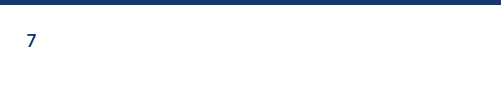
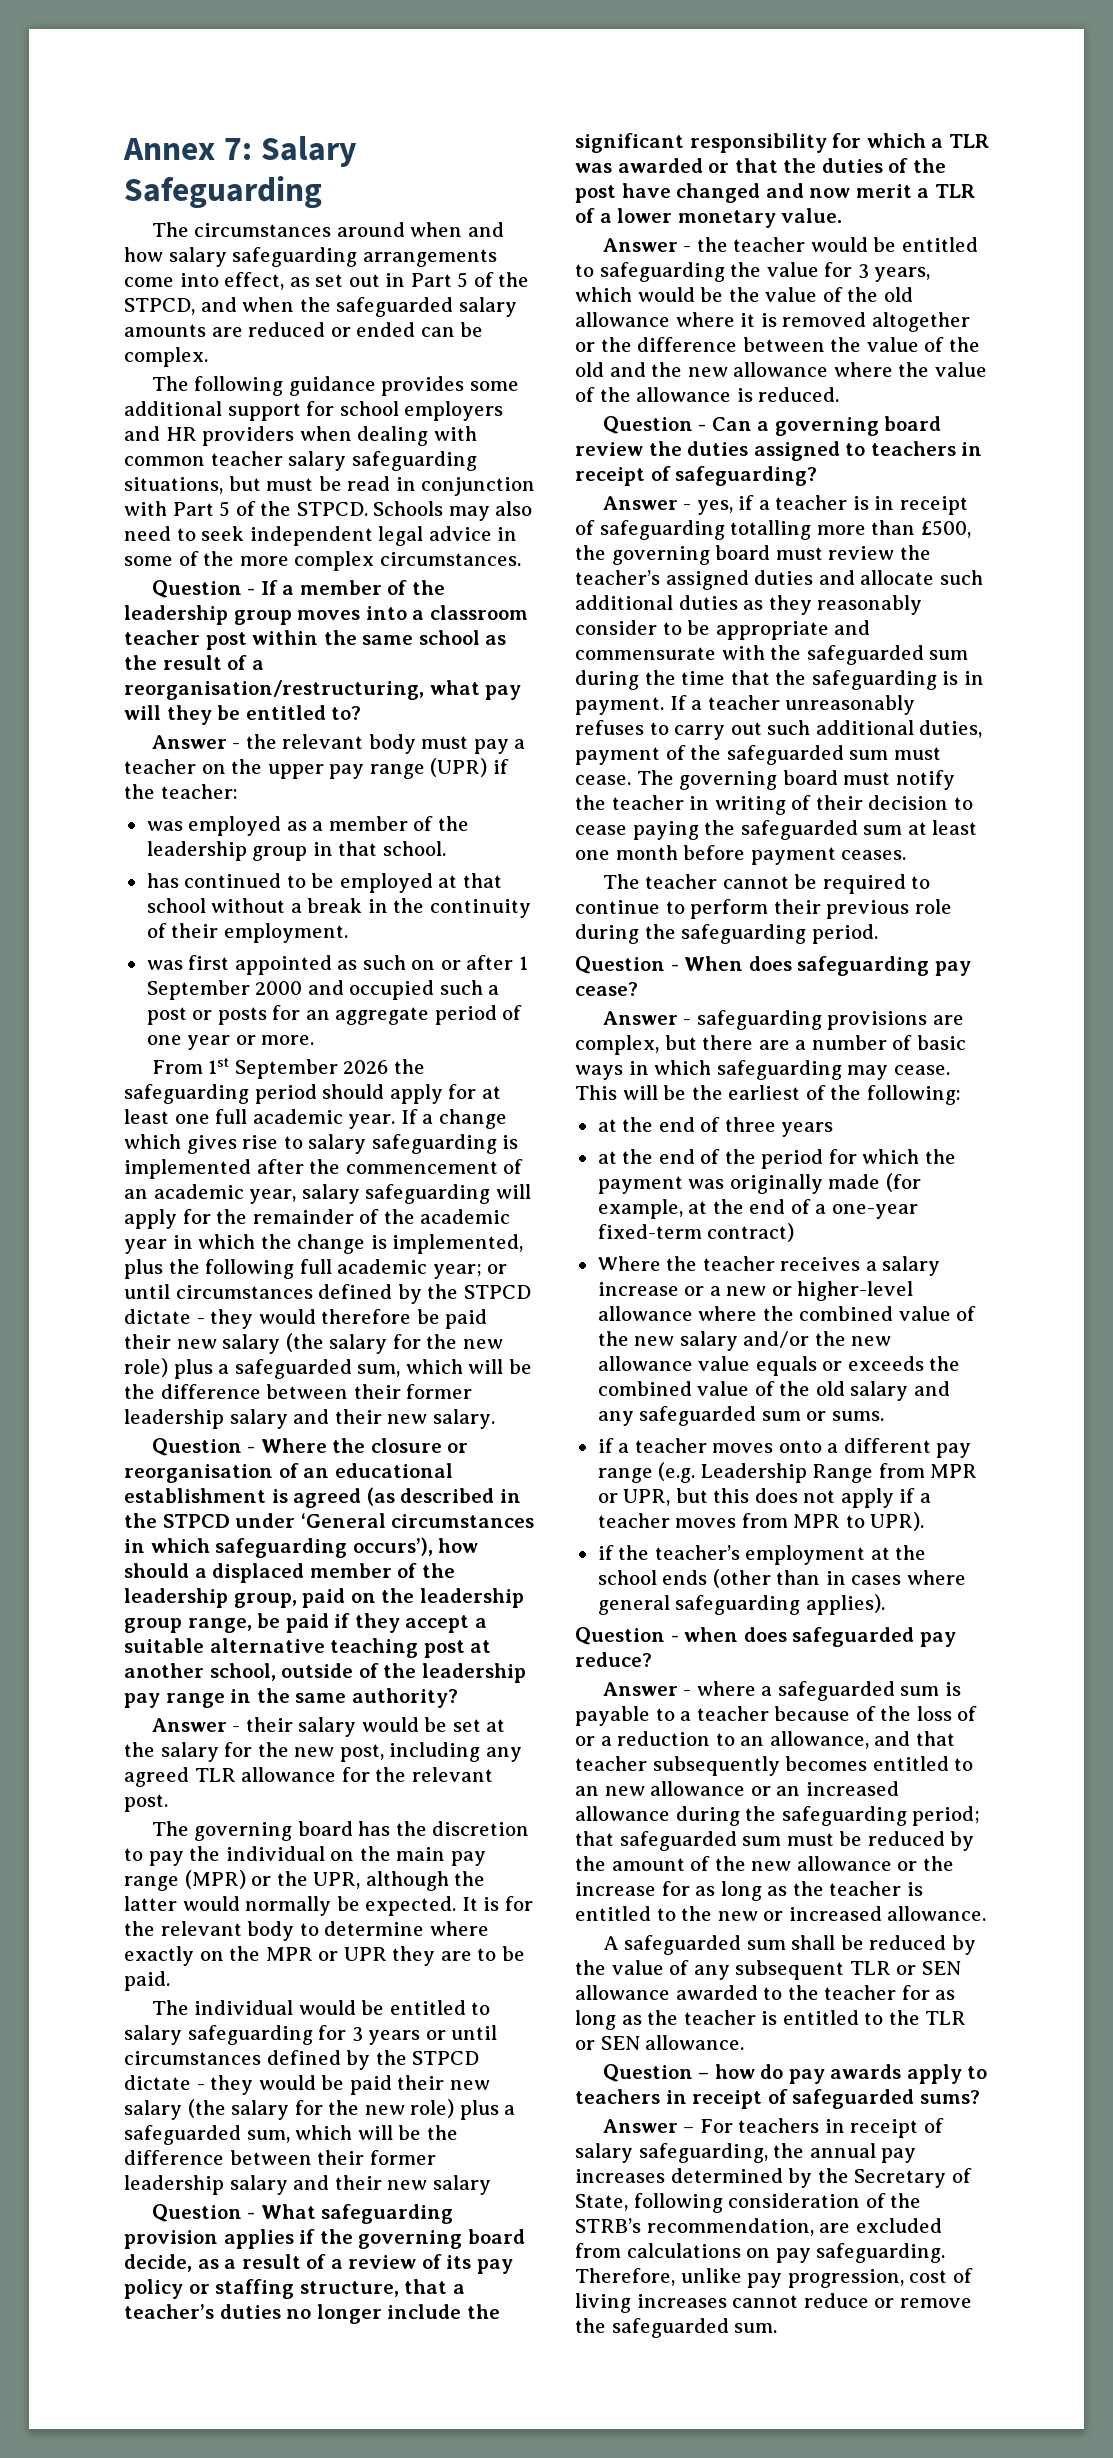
[27,34,36,47] 7 -> [123,136,358,167] [124,176,322,209] [151,222,504,237] [124,247,497,267] [124,272,530,290] [124,297,517,317] [124,322,484,337] [124,347,208,367] [151,376,519,396] [124,401,504,421] [124,426,477,446] [124,451,477,471] [124,476,536,496] [124,501,533,521] [124,526,518,546] [124,551,521,571] [151,580,445,598] [124,605,528,625] [124,630,507,650] [124,655,264,670] [124,680,522,700] [124,705,362,725] [151,734,526,754] [124,758,509,779] [124,784,238,799] [146,816,469,836] [146,841,446,861] [146,873,502,893] [146,898,531,918] [146,923,348,943] [146,955,528,975] [146,980,500,1000] [146,1005,523,1025] [146,1035,315,1050] [151,1058,425,1079] [124,1084,501,1104] [124,1109,507,1129] [124,1134,519,1154] [124,1159,524,1179] [124,1184,531,1204] [124,1209,511,1229] [124,1234,524,1254] [124,1259,508,1279] [124,1284,531,1304] [124,1309,488,1329] [124,1333,503,1354] [124,1358,532,1379] [124,1384,473,1399] [124,1409,495,1429] [151,1438,469,1456] [124,1463,453,1483] [124,1487,521,1508] [124,1513,535,1528] [124,1537,479,1558] [124,1563,455,1583] [124,1588,524,1608] [124,1613,487,1633] [124,1638,492,1658] [124,1663,526,1683] [124,1688,458,1708] [151,1717,506,1737] [124,1742,522,1762] [124,1767,493,1787] [124,1794,168,1812] [151,1821,530,1841] [124,1846,486,1866] [124,1870,486,1891] [124,1896,533,1916] [124,1921,489,1941] [124,1946,525,1966] [124,1971,170,1991] [151,2000,491,2015] [124,2025,498,2045] [124,2050,480,2070] [124,2075,490,2095] [124,2099,516,2120] [124,2125,458,2145] [124,2150,436,2165] [124,2175,491,2195] [151,2204,454,2224] [124,2229,525,2249] [124,2254,513,2274] [124,2279,465,2299] [124,2304,500,2324] [575,133,989,153] [575,158,946,173] [575,183,975,203] [575,208,843,228] [602,237,978,252] [575,262,931,282] [575,287,913,302] [575,312,970,332] [575,337,980,352] [575,362,987,377] [575,387,840,402] [602,416,942,436] [575,441,983,461] [575,466,818,486] [602,495,968,515] [575,520,971,540] [575,545,931,565] [575,570,983,590] [575,595,923,615] [575,620,871,640] [575,645,969,665] [575,670,984,690] [575,695,916,715] [575,720,983,740] [575,745,941,765] [575,770,955,790] [575,795,973,815] [575,820,978,840] [575,845,907,865] [602,874,931,894] [575,899,952,919] [575,924,878,944] [575,956,971,976] [575,982,638,996] [602,1010,964,1030] [575,1035,966,1055] [575,1060,950,1080] [575,1085,961,1105] [597,1117,834,1137] [597,1149,956,1169] [597,1173,921,1194] [597,1199,918,1219] [597,1223,795,1242] [597,1256,941,1276] [597,1281,914,1301] [597,1306,977,1321] [597,1331,892,1351] [597,1356,961,1376] [597,1381,950,1401] [597,1406,884,1426] [597,1438,972,1458] [597,1462,978,1483] [597,1488,931,1508] [597,1512,925,1531] [597,1545,927,1565] [597,1569,966,1588] [597,1594,885,1615] [575,1627,956,1647] [575,1652,652,1667] [602,1681,961,1701] [575,1706,978,1726] [575,1731,955,1749] [575,1756,974,1776] [575,1781,899,1796] [575,1806,981,1826] [575,1831,975,1851] [575,1856,954,1871] [575,1881,923,1901] [575,1906,987,1921] [602,1935,976,1955] [575,1960,961,1980] [575,1985,956,2000] [575,2010,967,2030] [575,2035,745,2050] [602,2064,988,2084] [575,2089,980,2109] [602,2118,944,2138] [575,2143,917,2163] [575,2168,972,2188] [575,2193,922,2213] [575,2218,942,2236] [575,2243,946,2263] [575,2268,973,2288] [575,2293,972,2313] [575,2318,778,2338] Annex 7: Salary Safeguarding // The circumstances around when and how salary safeguarding arrangements come into effect, as set out in Part 5 of the STPCD, and when the safeguarded salary amounts are reduced or ended can be complex. // The following guidance provides some additional support for school employers and HR providers when dealing with common teacher salary safeguarding situations, but must be read in conjunction with Part 5 of the STPCD. Schools may also need to seek independent legal advice in some of the more complex circumstances. // Question - If a member of the leadership group moves into a classroom teacher post within the same school as the result of a reorganisation/restructuring, what pay will they be entitled to? // Answer - the relevant body must pay a teacher on the upper pay range (UPR) if the teacher: // was employed as a member of the leadership group in that school. // has continued to be employed at that school without a break in the continuity of their employment. // was first appointed as such on or after 1 September 2000 and occupied such a post or posts for an aggregate period of one year or more. // From 1st September 2026 the safeguarding period should apply for at least one full academic year. If a change which gives rise to salary safeguarding is implemented after the commencement of an academic year, salary safeguarding will apply for the remainder of the academic year in which the change is implemented, plus the following full academic year; or until circumstances defined by the STPCD dictate - they would therefore be paid their new salary (the salary for the new role) plus a safeguarded sum, which will be the difference between their former leadership salary and their new salary. // Question - Where the closure or reorganisation of an educational establishment is agreed (as described in the STPCD under ‘General circumstances in which safeguarding occurs’), how should a displaced member of the leadership group, paid on the leadership group range, be paid if they accept a suitable alternative teaching post at another school, outside of the leadership pay range in the same authority? // Answer - their salary would be set at the salary for the new post, including any agreed TLR allowance for the relevant post. // The governing board has the discretion to pay the individual on the main pay range (MPR) or the UPR, although the latter would normally be expected. It is for the relevant body to determine where exactly on the MPR or UPR they are to be paid. // The individual would be entitled to salary safeguarding for 3 years or until circumstances defined by the STPCD dictate - they would be paid their new salary (the salary for the new role) plus a safeguarded sum, which will be the difference between their former leadership salary and their new salary // Question - What safeguarding provision applies if the governing board decide, as a result of a review of its pay policy or staffing structure, that a teacher’s duties no longer include the significant responsibility for which a TLR was awarded or that the duties of the post have changed and now merit a TLR of a lower monetary value. // Answer - the teacher would be entitled to safeguarding the value for 3 years, which would be the value of the old allowance where it is removed altogether or the difference between the value of the old and the new allowance where the value of the allowance is reduced. // Question - Can a governing board review the duties assigned to teachers in receipt of safeguarding? // Answer - yes, if a teacher is in receipt of safeguarding totalling more than £500, the governing board must review the teacher’s assigned duties and allocate such additional duties as they reasonably consider to be appropriate and commensurate with the safeguarded sum during the time that the safeguarding is in payment. If a teacher unreasonably refuses to carry out such additional duties, payment of the safeguarded sum must cease. The governing board must notify the teacher in writing of their decision to cease paying the safeguarded sum at least one month before payment ceases. // The teacher cannot be required to continue to perform their previous role during the safeguarding period. // Question - When does safeguarding pay cease? // Answer - safeguarding provisions are complex, but there are a number of basic ways in which safeguarding may cease. This will be the earliest of the following: // at the end of three years // at the end of the period for which the payment was originally made (for example, at the end of a one-year fixed-term contract) // Where the teacher receives a salary increase or a new or higher-level allowance where the combined value of the new salary and/or the new allowance value equals or exceeds the combined value of the old salary and any safeguarded sum or sums. // if a teacher moves onto a different pay range (e.g. Leadership Range from MPR or UPR, but this does not apply if a teacher moves from MPR to UPR). // if the teacher’s employment at the school ends (other than in cases where general safeguarding applies). // Question - when does safeguarded pay reduce? // Answer - where a safeguarded sum is payable to a teacher because of the loss of or a reduction to an allowance, and that teacher subsequently becomes entitled to an new allowance or an increased allowance during the safeguarding period; that safeguarded sum must be reduced by the amount of the new allowance or the increase for as long as the teacher is entitled to the new or increased allowance. // A safeguarded sum shall be reduced by the value of any subsequent TLR or SEN allowance awarded to the teacher for as long as the teacher is entitled to the TLR or SEN allowance. // Question – how do pay awards apply to teachers in receipt of safeguarded sums? // Answer – For teachers in receipt of salary safeguarding, the annual pay increases determined by the Secretary of State, following consideration of the STRB’s recommendation, are excluded from calculations on pay safeguarding. Therefore, unlike pay progression, cost of living increases cannot reduce or remove the safeguarded sum.

